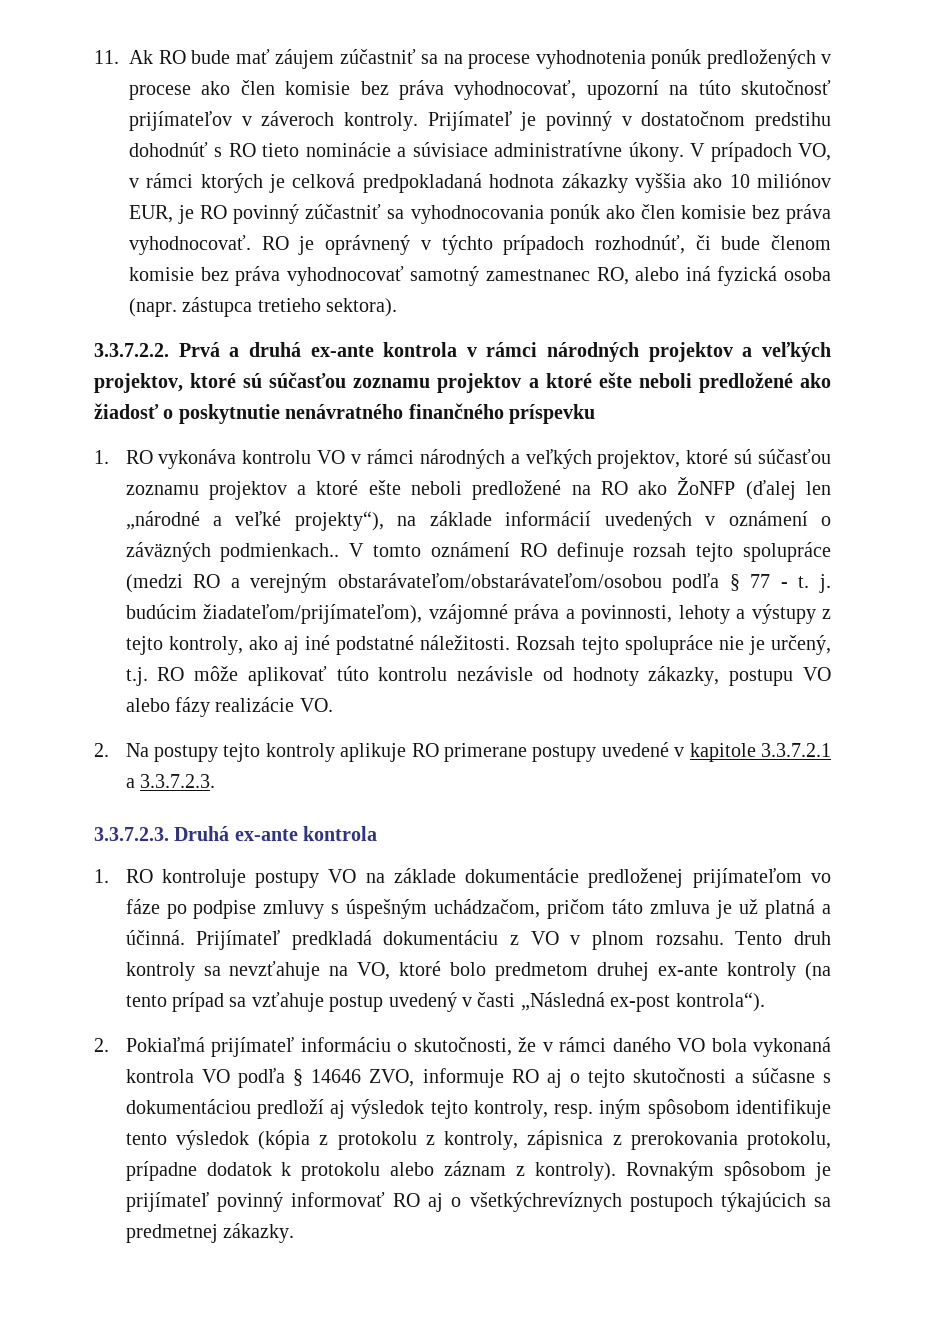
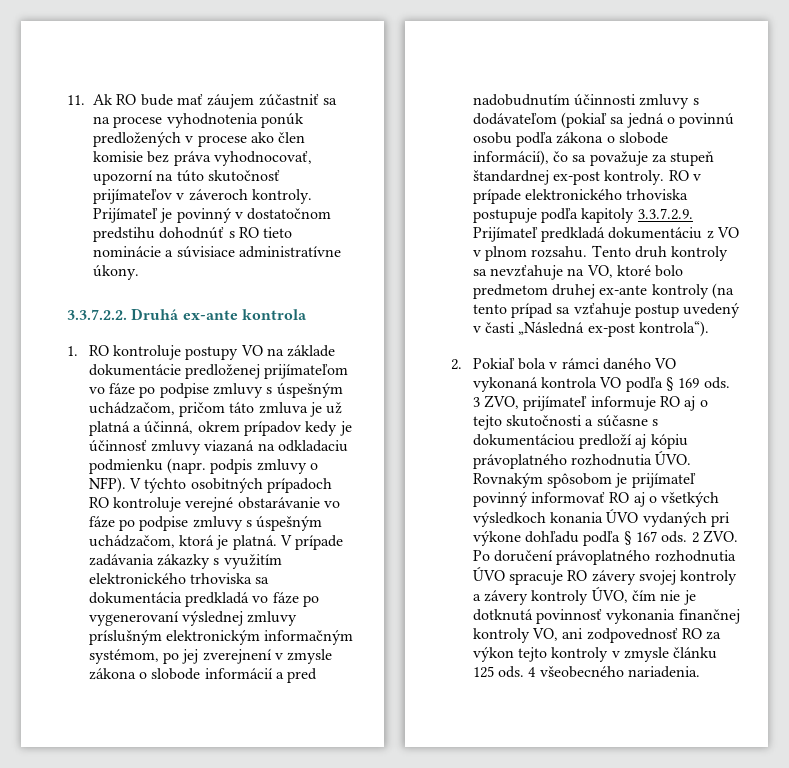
[690,142,832,162] [129,173,832,193] [129,204,832,224] [129,235,831,255] [129,266,832,286] [129,297,398,317] [94,342,831,362] [94,372,832,393] [94,403,595,424] [94,449,831,469] [125,477,831,500] [125,511,831,531] [125,542,831,562] [125,573,831,593] [125,604,832,624] [125,635,831,655] [125,666,832,686] [125,697,333,717] [94,742,831,762] [125,774,215,788] [94,827,169,841] V prípadoch VO, v rámci ktorých je celková predpokladaná hodnota zákazky vyššia ako 10 miliónov EUR, je RO povinný zúčastniť sa vyhodnocovania ponúk ako člen komisie bez práva vyhodnocovať. RO je oprávnený v týchto prípadoch rozhodnúť, či bude členom komisie bez práva vyhodnocovať samotný zamestnanec RO, alebo iná fyzická osoba (napr. zástupca tretieho sektora). // 3.3.7.2.2. Prvá a druhá ex-ante kontrola v rámci národných projektov a veľkých projektov, ktoré sú súčasťou zoznamu projektov a ktoré ešte neboli predložené ako žiadosť o poskytnutie nenávratného finančného príspevku // 1. RO vykonáva kontrolu VO v rámci národných a veľkých projektov, ktoré sú súčasťou zoznamu projektov a ktoré ešte neboli predložené na RO ako ŽoNFP (ďalej len „národné a veľké projekty“), na základe informácií uvedených v oznámení o záväzných podmienkach.. V tomto oznámení RO definuje rozsah tejto spolupráce (medzi RO a verejným obstarávateľom/obstarávateľom/osobou podľa § 77 - t. j. budúcim žiadateľom/prijímateľom), vzájomné práva a povinnosti, lehoty a výstupy z tejto kontroly, ako aj iné podstatné náležitosti. Rozsah tejto spolupráce nie je určený, t.j. RO môže aplikovať túto kontrolu nezávisle od hodnoty zákazky, postupu VO alebo fázy realizácie VO. // 2. Na postupy tejto kontroly aplikuje RO primerane postupy uvedené v kapitole 3.3.7.2.1 a 3.3.7.2.3. // 3.3.7.2.3. -> [67,309,127,320] // 3.3.7.2.2.
[125,930,185,945] účinná. -> [144,421,352,436] [88,440,348,455] [88,458,318,474] [88,477,332,493] [88,497,340,512] [88,516,323,531] [88,535,344,550] [88,554,282,569] [88,573,270,584] [88,592,319,607] [88,611,298,626] [88,630,354,645] [88,649,333,664] [88,668,318,683] [472,94,699,109] [472,112,735,128] [472,132,668,147] [472,150,715,166] [472,170,701,185] [472,189,689,204] [472,208,693,223] účinná, okrem prípadov kedy je účinnosť zmluvy viazaná na odkladaciu podmienku (napr. podpis zmluvy o NFP). V týchto osobitných prípadoch RO kontroluje verejné obstarávanie vo fáze po podpise zmluvy s úspešným uchádzačom, ktorá je platná. V prípade zadávania zákazky s využitím elektronického trhoviska sa dokumentácia predkladá vo fáze po vygenerovaní výslednej zmluvy príslušným elektronickým informačným systémom, po jej zverejnení v zmysle zákona o slobode informácií a pred nadobudnutím účinnosti zmluvy s dodávateľom (pokiaľ sa jedná o povinnú osobu podľa zákona o slobode informácií), čo sa považuje za stupeň štandardnej ex-post kontroly. RO v prípade elektronického trhoviska postupuje podľa kapitoly 3.3.7.2.9.
[125,1037,537,1057] Pokiaľmá prijímateľ informáciu o skutočnosti, že -> [472,358,546,370] Pokiaľ bola
[711,1038,747,1052] bola -> (677, 363) none
[311,1069,415,1087] 14646 ZVO, -> [678,377,730,389] [472,395,588,411] 169 ods. 3 ZVO, prijímateľ
[351,1099,831,1119] [125,1130,831,1150] [125,1161,617,1181] výsledok tejto kontroly, resp. iným spôsobom identifikuje tento výsledok (kópia z protokolu z kontroly, zápisnica z prerokovania protokolu, prípadne dodatok k protokolu alebo záznam z kontroly). -> [650,434,688,449] [472,451,692,469] kópiu právoplatného rozhodnutia ÚVO.
[469,1192,831,1212] [125,1223,294,1243] všetkýchrevíznych postupoch týkajúcich sa predmetnej zákazky. -> [661,492,720,507] [472,509,730,527] [472,530,738,546] [472,550,736,565] [472,567,738,585] [472,587,696,605] [472,609,740,624] [472,628,722,643] [472,647,718,662] [472,666,700,678] všetkých výsledkoch konania ÚVO vydaných pri výkone dohľadu podľa § 167 ods. 2 ZVO. Po doručení právoplatného rozhodnutia ÚVO spracuje RO závery svojej kontroly a závery kontroly ÚVO, čím nie je dotknutá povinnosť vykonania finančnej kontroly VO, ani zodpovednosť RO za výkon tejto kontroly v zmysle článku 125 ods. 4 všeobecného nariadenia.

